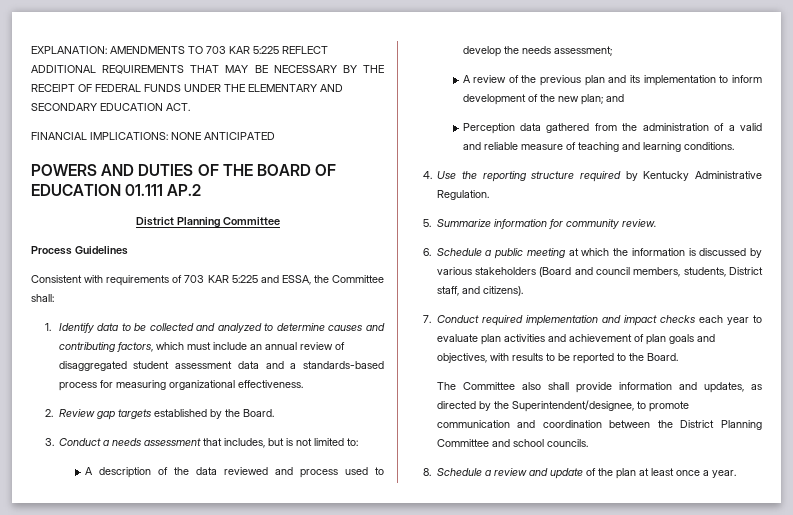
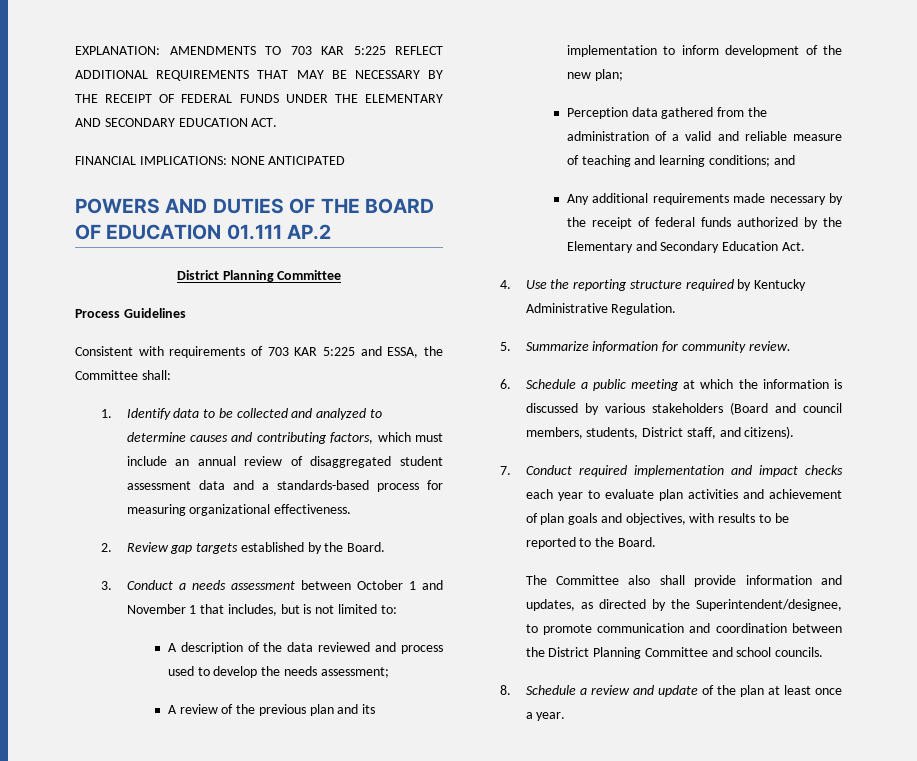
(202, 442) none -> [300,580,443,590] [126,604,197,614] between October 1 and November 1
[605,94,624,102] and -> (623, 75) none
[683,142,734,150] conditions. -> [708,155,795,167] [566,193,843,205] [566,217,842,229] [566,241,805,253] conditions; and // Any additional requirements made necessary by the receipt of federal funds authorized by the Elementary and Secondary Education Act.

